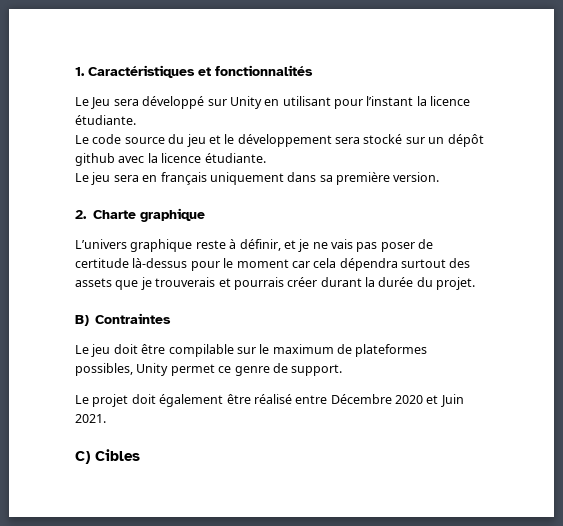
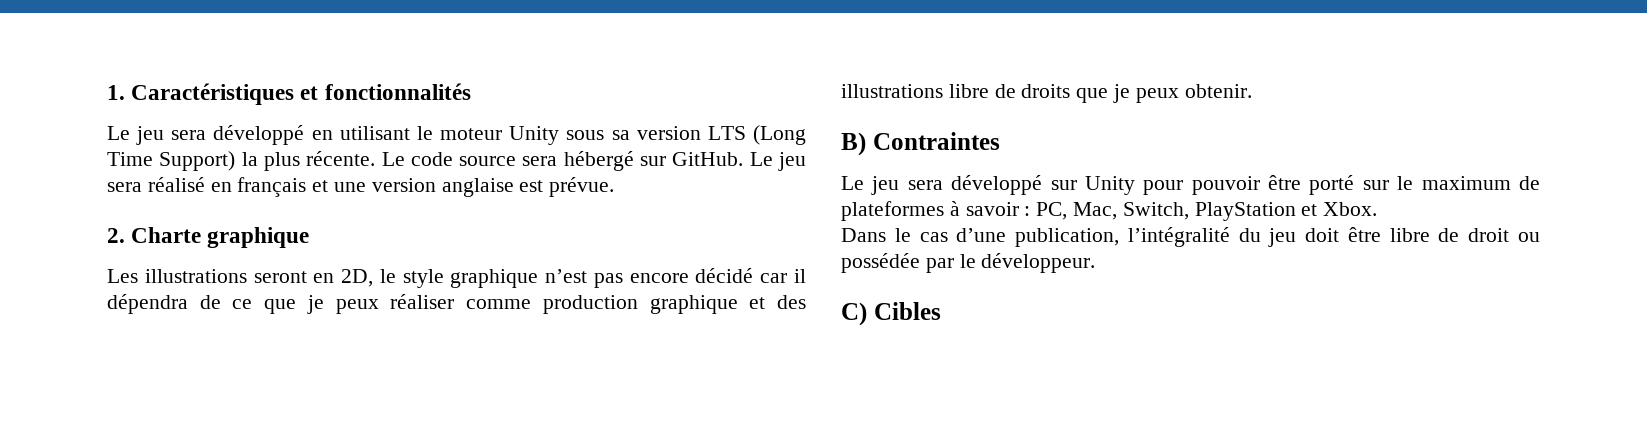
[91,96,471,109] [75,115,136,125] [75,134,484,147] [75,153,266,166] [75,172,440,185] [75,208,205,222] [75,239,434,252] [75,258,471,271] [75,277,476,290] [75,313,172,326] [75,344,234,357] Jeu sera développé sur Unity en utilisant pour l’instant la licence étudiante. // Le code source du jeu et le développement sera stocké sur un dépôt github avec la licence étudiante. // Le jeu sera en français uniquement dans sa première version. // 2. Charte graphique // L’univers graphique reste à définir, et je ne vais pas poser de certitude là-dessus pour le moment car cela dépendra surtout des assets que je trouverais et pourrais créer durant la durée du projet. // B) Contraintes // Le jeu doit être compilable -> [136,125,806,145] [107,151,806,171] [107,177,615,197] [107,227,310,248] [107,268,806,288] [107,294,807,314] [841,84,1252,103] [841,132,1000,156] [841,175,1355,195] jeu sera développé en utilisant le moteur Unity sous sa version LTS (Long Time Support) la plus récente. Le code source sera hébergé sur GitHub. Le jeu sera réalisé en français et une version anglaise est prévue. // 2. Charte graphique // Les illustrations seront en 2D, le style graphique n’est pas encore décidé car il dépendra de ce que je peux réaliser comme production graphique et des illustrations libre de droits que je peux obtenir. // B) Contraintes // Le jeu sera développé sur Unity pour pouvoir être porté
[75,363,343,376] [75,394,464,407] [75,414,106,423] possibles, Unity permet ce genre de support. // Le projet doit également être réalisé entre Décembre 2020 et Juin 2021. -> [949,201,1378,221] [841,227,1540,247] [841,253,1096,273] à savoir : PC, Mac, Switch, PlayStation et Xbox. // Dans le cas d’une publication, l’intégralité du jeu doit être libre de droit ou possédée par le développeur.

